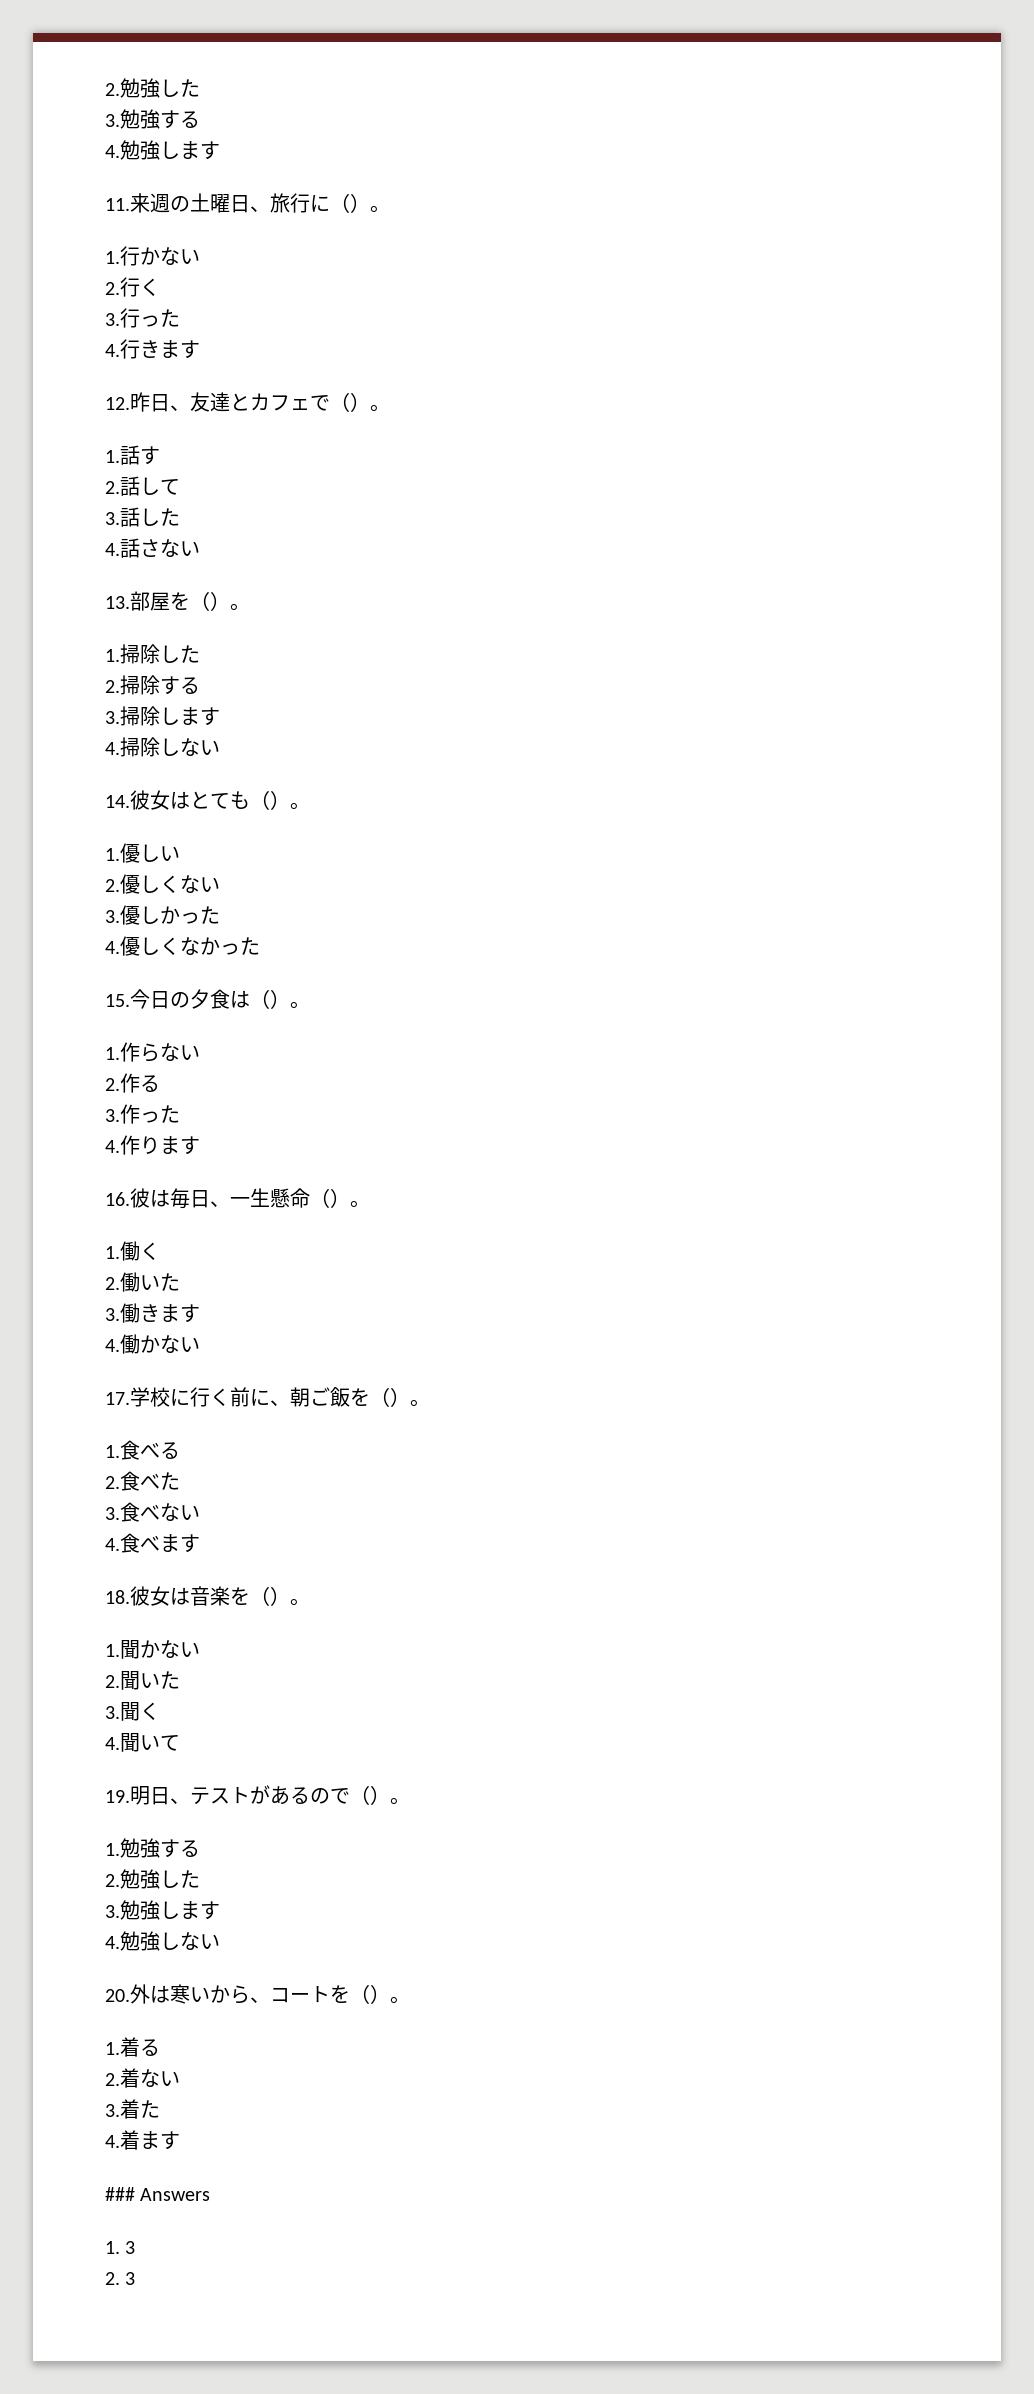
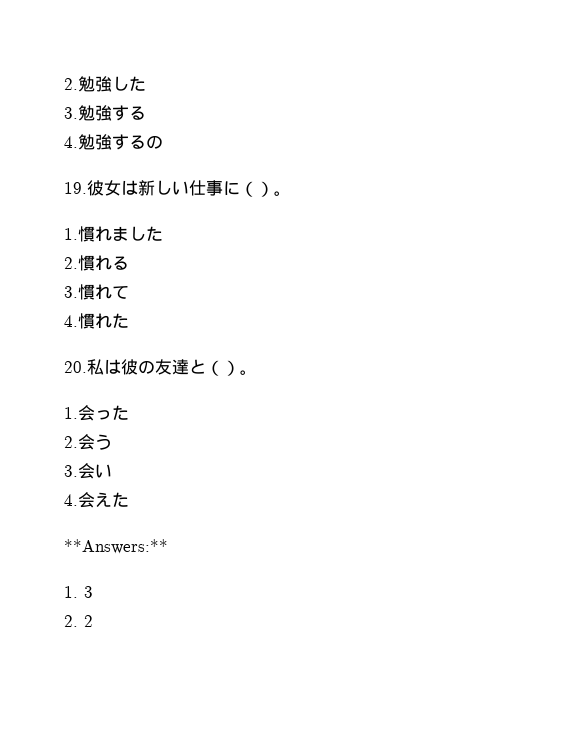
[160,141,220,160] [105,193,310,213] します // 11.来週の土曜日、旅行 -> [112,134,163,150] [64,180,223,196] するの // 19.彼女は新しい仕事
[120,246,200,266] [105,277,160,297] [105,308,180,328] [105,339,200,359] [105,392,390,412] [105,445,160,465] [105,476,180,496] [105,507,180,527] [105,538,200,558] [105,591,250,611] [105,644,200,664] [105,675,200,695] [105,706,220,726] [105,737,220,757] [105,790,310,810] [105,843,180,863] [105,874,220,894] [105,905,220,925] [105,936,260,956] [105,989,310,1009] [105,1042,200,1062] [105,1073,160,1093] [105,1104,180,1124] [105,1135,200,1155] [105,1188,370,1209] [105,1241,160,1261] [105,1272,180,1292] [105,1303,200,1323] [105,1334,200,1354] [105,1387,430,1407] [105,1440,180,1460] [105,1471,180,1491] [105,1502,200,1522] [105,1533,200,1553] [105,1586,310,1606] [105,1640,200,1659] [105,1671,180,1690] [105,1702,160,1721] [105,1733,180,1752] [105,1785,410,1805] [105,1838,200,1858] [105,1869,200,1889] [105,1900,220,1920] [105,1931,220,1951] [105,1984,410,2004] [105,2037,160,2057] [105,2068,180,2088] [105,2099,160,2119] [105,2130,180,2150] [105,2187,211,2201] 行かない // 2.行く // 3.行った // 4.行きます // 12.昨日、友達とカフェで（）。 // 1.話す // 2.話して // 3.話した // 4.話さない // 13.部屋を（）。 // 1.掃除した // 2.掃除する // 3.掃除します // 4.掃除しない // 14.彼女はとても（）。 // 1.優しい // 2.優しくない // 3.優しかった // 4.優しくなかった // 15.今日の夕食は（）。 // 1.作らない // 2.作る // 3.作った // 4.作ります // 16.彼は毎日、一生懸命（）。 // 1.働く // 2.働いた // 3.働きます // 4.働かない // 17.学校に行く前に、朝ご飯を（）。 // 1.食べる // 2.食べた // 3.食べない // 4.食べます // 18.彼女は音楽を（）。 // 1.聞かない // 2.聞いた // 3.聞く // 4.聞いて // 19.明日、テストがあるので（）。 // 1.勉強する // 2.勉強した // 3.勉強します // 4.勉強しない // 20.外は寒いから、コートを（）。 // 1.着る // 2.着ない // 3.着た // 4.着ます // ### Answers -> [78,226,163,242] [64,255,129,271] [64,284,129,300] [64,313,129,329] [64,359,257,376] [64,405,129,421] [64,434,112,450] [64,463,112,479] [64,492,129,508] [64,539,168,554] 慣れました // 2.慣れる // 3.慣れて // 4.慣れた // 20.私は彼の友達と（）。 // 1.会った // 2.会う // 3.会い // 4.会えた // **Answers:**
[125,2272,136,2285] 3 -> [84,615,93,627] 2

